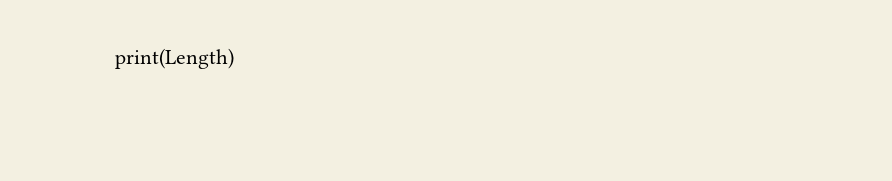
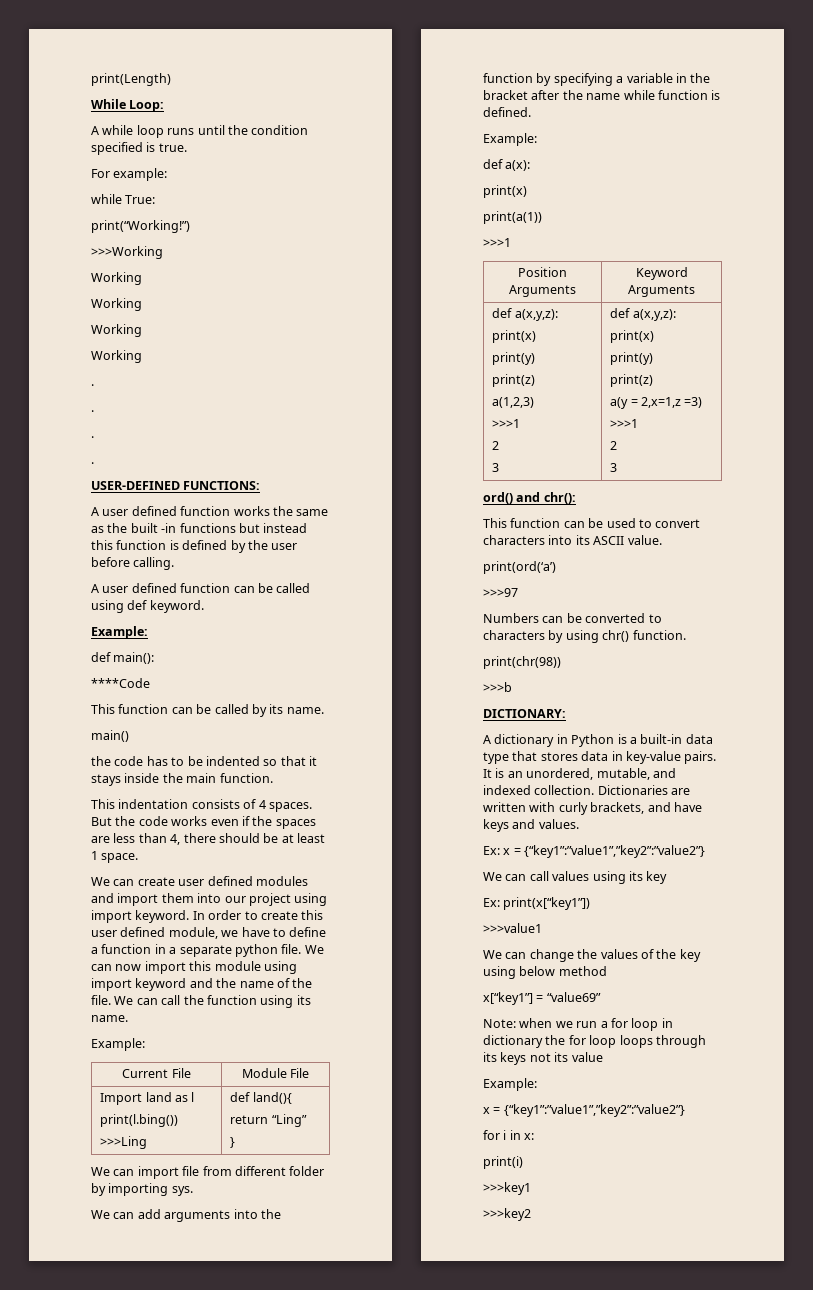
(234, 58) none -> [91,99,165,112] [91,125,309,138] [91,142,187,155] [91,168,168,181] [91,194,156,204] [91,220,190,233] [91,246,163,259] [91,272,142,285] [91,298,142,311] [91,324,142,337] [91,350,142,363] [91,384,94,386] [91,410,94,412] [91,436,94,438] [91,462,94,464] [91,481,261,490] [91,506,329,516] [91,523,308,533] [91,540,298,553] [91,557,175,570] [91,583,311,593] [91,600,204,613] [91,626,148,639] [91,652,155,664] [91,678,150,688] [91,704,324,717] [91,730,129,742] [91,756,317,766] [91,773,273,786] [91,799,312,812] [91,816,316,829] [91,833,325,845] [91,851,139,863] [91,876,308,886] [91,893,328,906] [91,910,324,923] [91,927,327,939] [91,944,324,957] [91,961,297,974] [91,978,313,991] [91,995,311,1008] [91,1015,128,1022] [91,1038,145,1051] [122,1068,191,1078] [241,1068,310,1078] [100,1092,195,1105] [100,1114,179,1127] [100,1136,148,1149] [230,1092,292,1104] [230,1114,307,1127] [230,1137,236,1148] [91,1166,325,1179] [91,1183,193,1196] [91,1209,281,1222] [483,73,711,86] [483,90,721,100] [483,107,531,117] [483,133,537,146] [483,159,531,171] [483,185,527,198] [483,211,542,224] [483,238,511,247] [518,267,567,277] [509,285,576,297] [635,267,688,280] [628,285,695,297] [492,308,558,321] [492,330,537,343] [492,352,536,365] [492,374,536,387] [492,397,535,408] [492,419,521,428] [492,441,500,450] [492,463,500,472] [610,308,676,321] [610,330,655,343] [610,352,654,365] [610,374,654,387] [610,397,703,409] [610,419,639,428] [610,441,618,450] [610,463,618,472] [483,492,576,504] [483,518,701,528] [483,535,662,545] [483,561,556,574] [483,588,518,597] [483,613,662,623] [483,630,686,643] [483,656,561,669] [483,682,512,692] [483,709,566,718] [483,734,713,747] [483,751,717,764] [483,768,676,780] [483,785,691,795] [483,802,702,815] [483,819,579,832] [483,845,706,858] [483,871,668,884] [483,897,591,910] [483,923,542,933] [483,949,701,962] [483,966,607,979] [483,992,601,1005] [483,1018,673,1031] [483,1035,706,1048] [483,1052,603,1065] [483,1078,537,1091] [483,1104,685,1117] [483,1130,535,1140] [483,1156,523,1169] [483,1182,531,1195] [483,1208,531,1221] // While Loop: // A while loop runs until the condition specified is true. // For example: // while True: // print(“Working!”) // >>>Working // Working // Working // Working // Working // . // . // . // . // USER-DEFINED FUNCTIONS: // A user defined function works the same as the built -in functions but instead this function is defined by the user before calling. // A user defined function can be called using def keyword. // Example: // def main(): // ****Code // This function can be called by its name. // main() // the code has to be indented so that it stays inside the main function. // This indentation consists of 4 spaces. But the code works even if the spaces are less than 4, there should be at least 1 space. // We can create user defined modules and import them into our project using import keyword. In order to create this user defined module, we have to define a function in a separate python file. We can now import this module using import keyword and the name of the file. We can call the function using its name. // Example: // Current File | Module File // Import land as l // print(l.bing()) // >>>Ling | def land(){ // return “Ling” // } // We can import file from different folder by importing sys. // We can add arguments into the function by specifying a variable in the bracket after the name while function is defined. // Example: // def a(x): // print(x) // print(a(1)) // >>>1 // Position Arguments | Keyword Arguments // def a(x,y,z): // print(x) // print(y) // print(z) // a(1,2,3) // >>>1 // 2 // 3 | def a(x,y,z): // print(x) // print(y) // print(z) // a(y = 2,x=1,z =3) // >>>1 // 2 // 3 // ord() and chr(): // This function can be used to convert characters into its ASCII value. // print(ord(‘a’) // >>>97 // Numbers can be converted to characters by using chr() function. // print(chr(98)) // >>>b // DICTIONARY: // A dictionary in Python is a built-in data type that stores data in key-value pairs. It is an unordered, mutable, and indexed collection. Dictionaries are written with curly brackets, and have keys and values. // Ex: x = {“key1”:”value1”,”key2”:”value2”} // We can call values using its key // Ex: print(x[“key1”]) // >>>value1 // We can change the values of the key using below method // x[“key1”] = “value69” // Note: when we run a for loop in dictionary the for loop loops through its keys not its value // Example: // x = {“key1”:”value1”,”key2”:”value2”} // for i in x: // print(i) // >>>key1 // >>>key2

